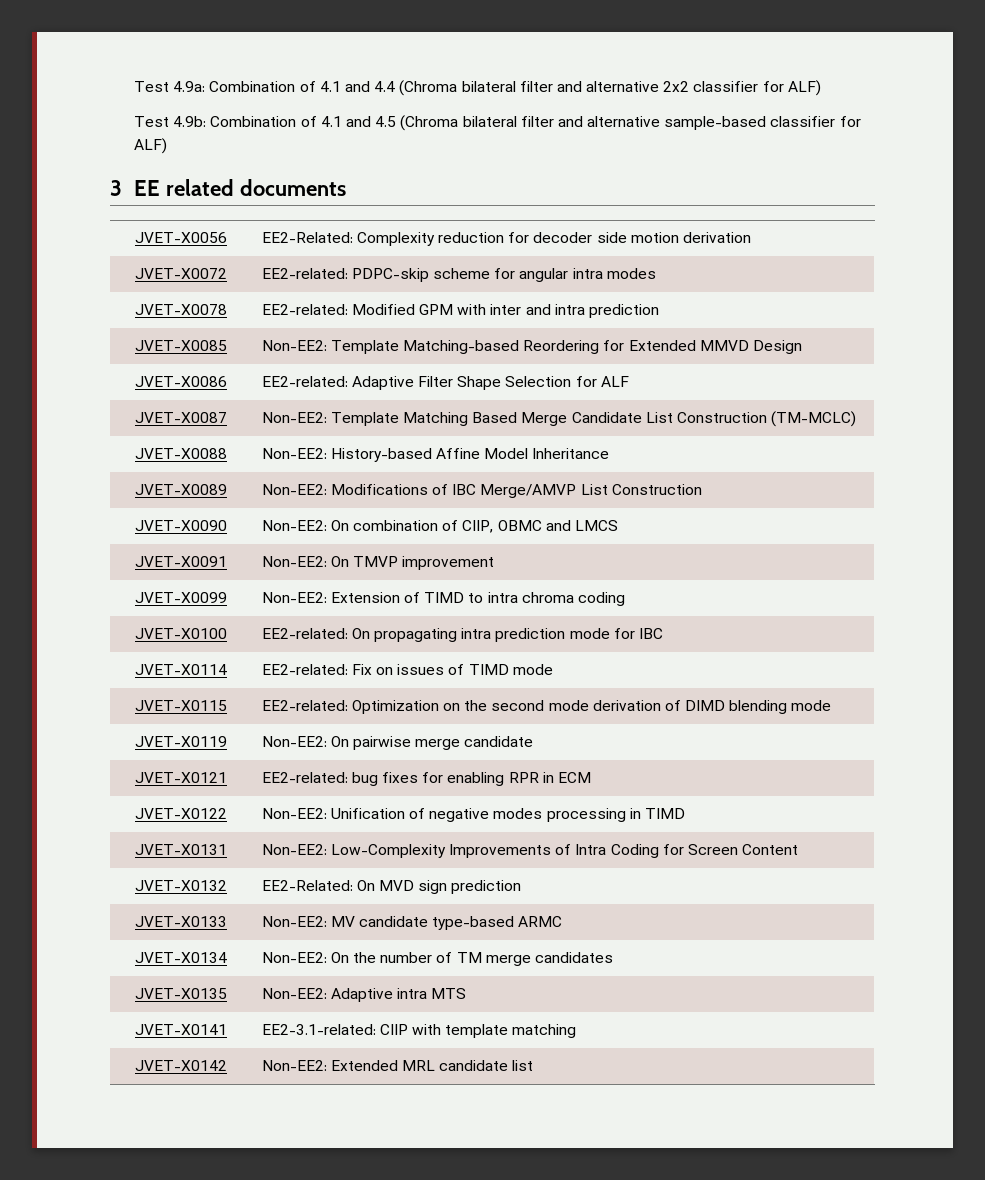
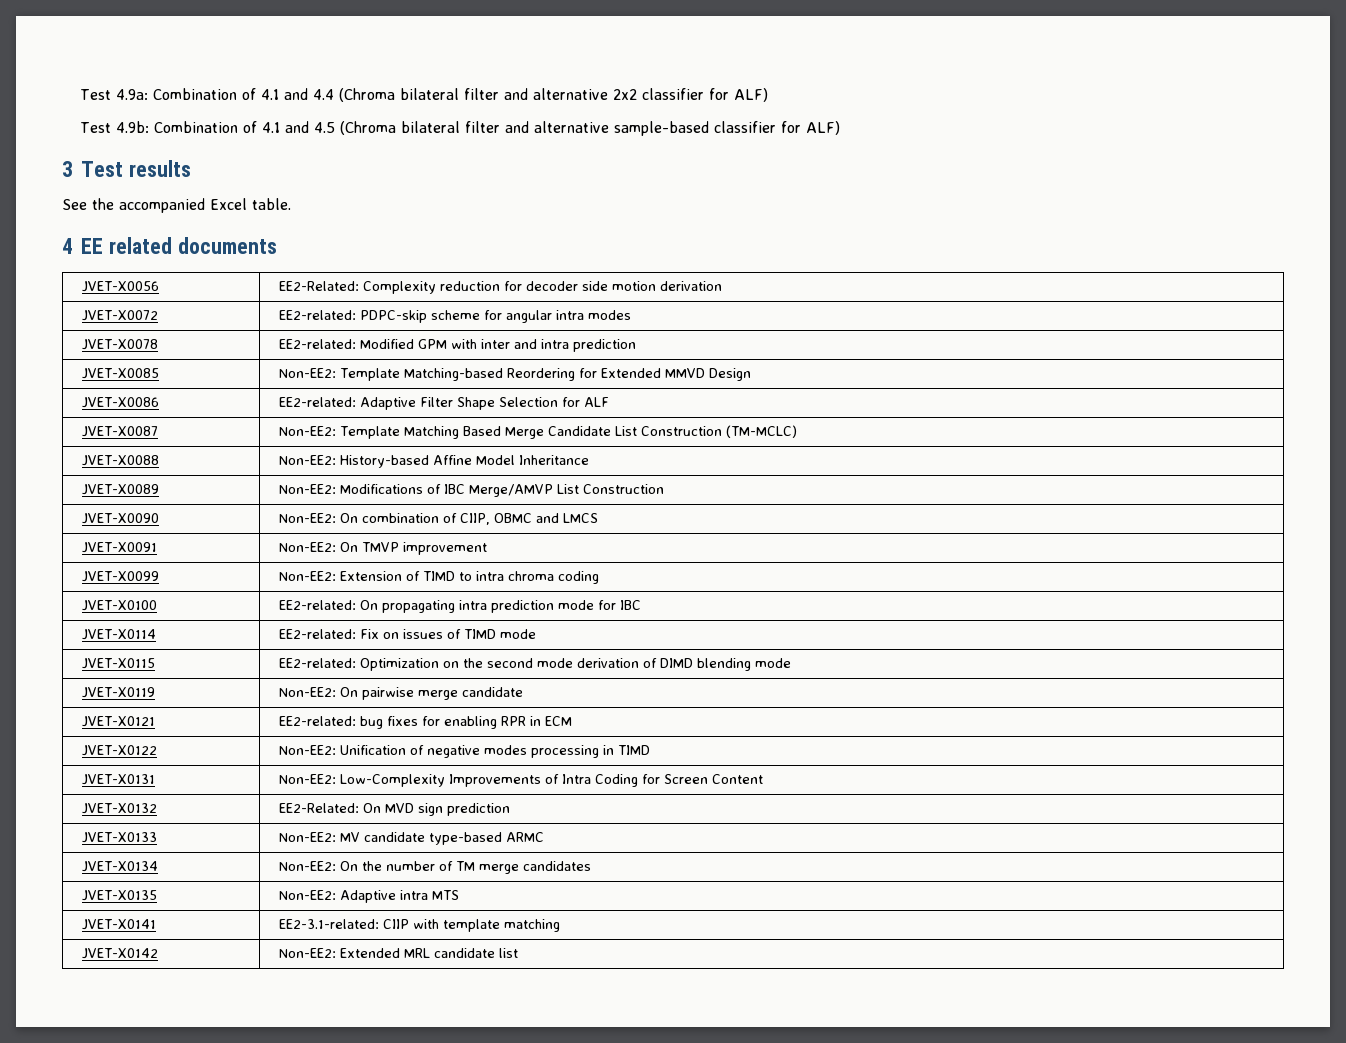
(122, 188) none -> [81,160,191,177] [62,198,291,213] [62,238,73,254] Test results // See the accompanied Excel table. // 4

